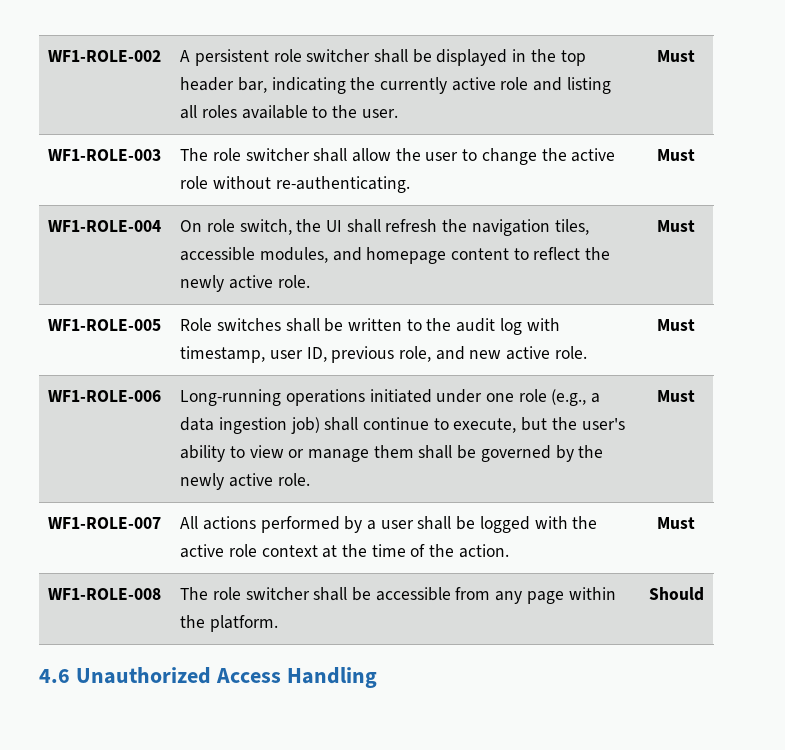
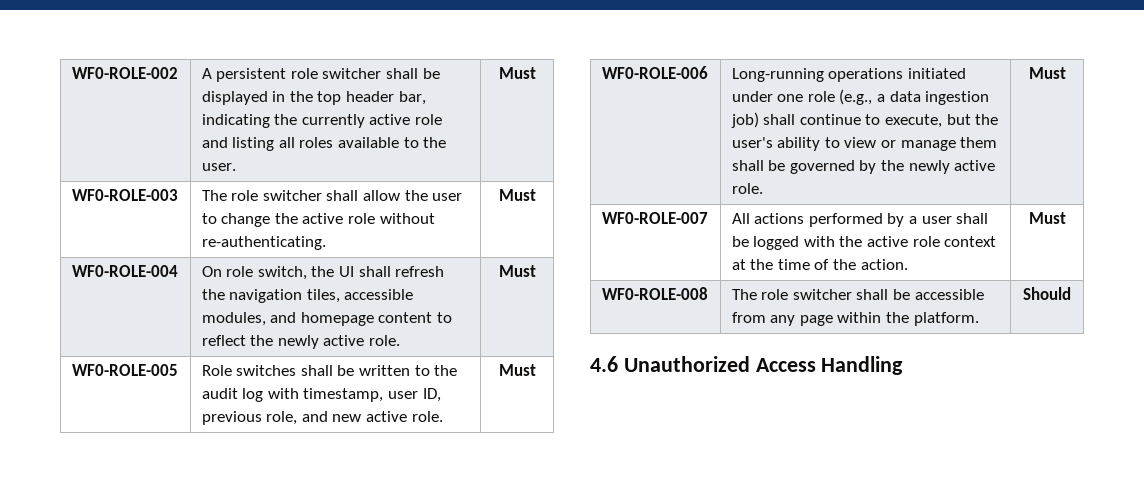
[48,50,162,62] WF1-ROLE-002 -> [71,67,178,79] WF0-ROLE-002
[48,149,162,161] WF1-ROLE-003 -> [71,189,178,201] WF0-ROLE-003
[48,220,162,232] WF1-ROLE-004 -> [71,265,178,277] WF0-ROLE-004
[48,319,162,331] WF1-ROLE-005 -> [71,364,178,376] WF0-ROLE-005
[48,390,162,402] WF1-ROLE-006 -> [601,66,708,79] WF0-ROLE-006
[48,517,162,529] WF1-ROLE-007 -> [601,212,708,224] WF0-ROLE-007
[48,588,162,600] WF1-ROLE-008 -> [601,287,708,300] WF0-ROLE-008

